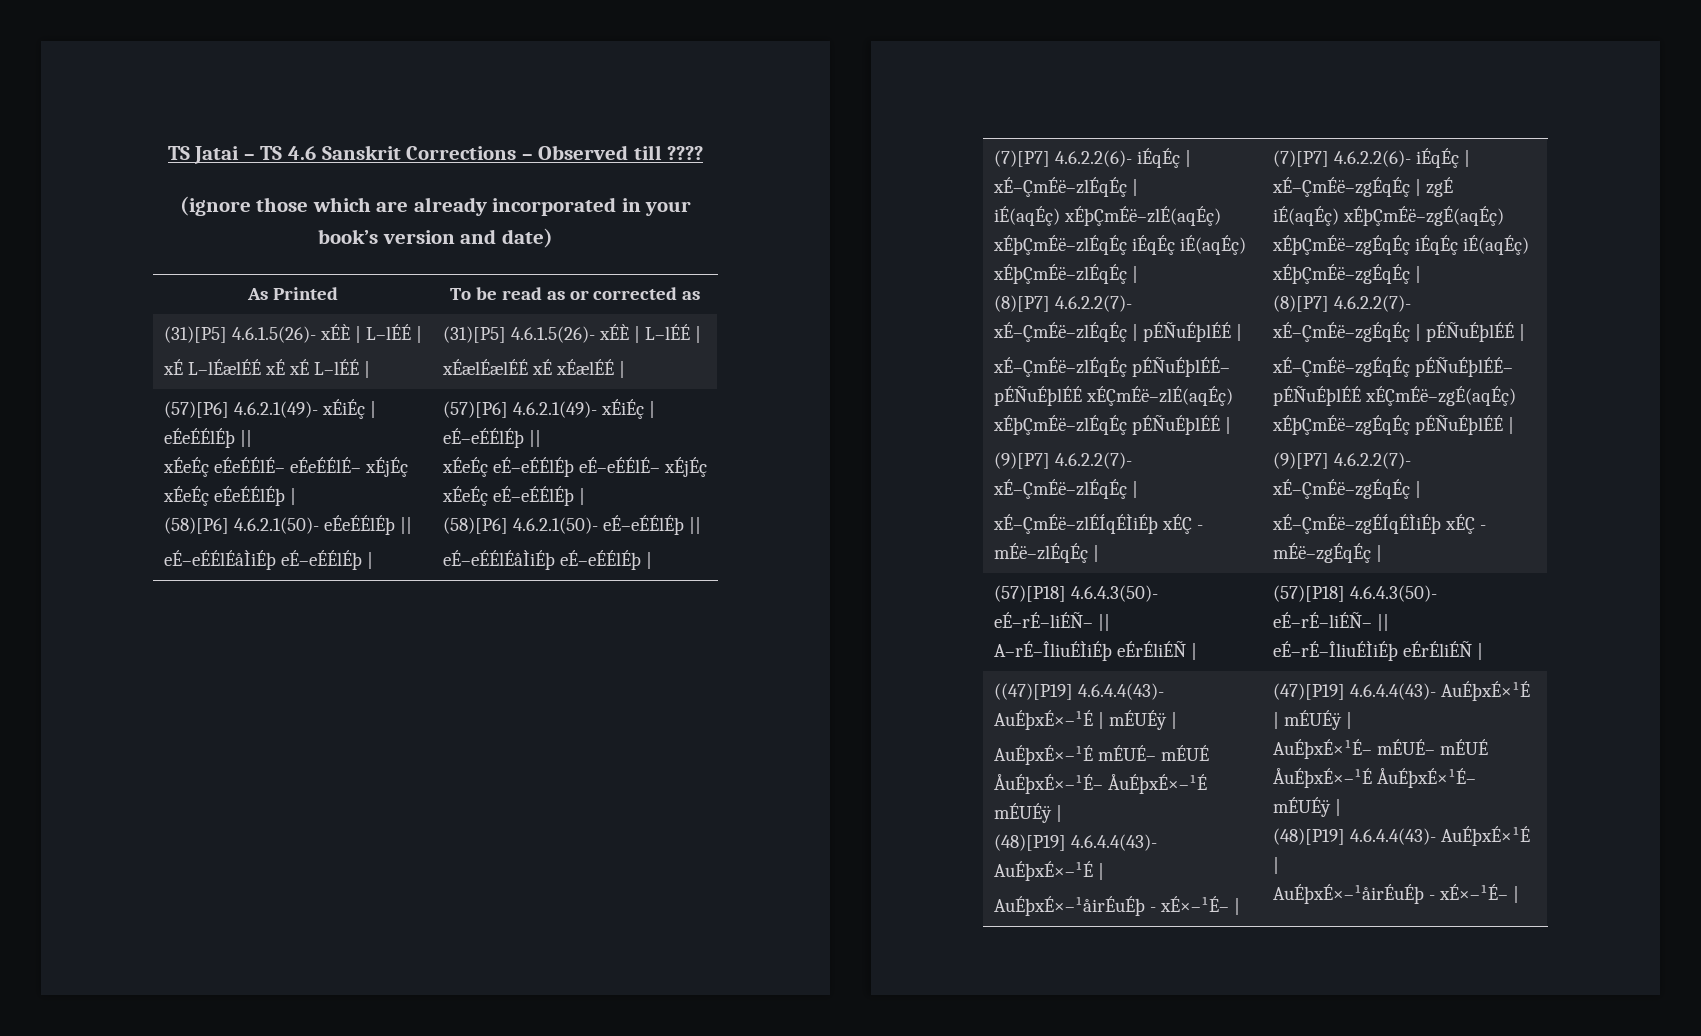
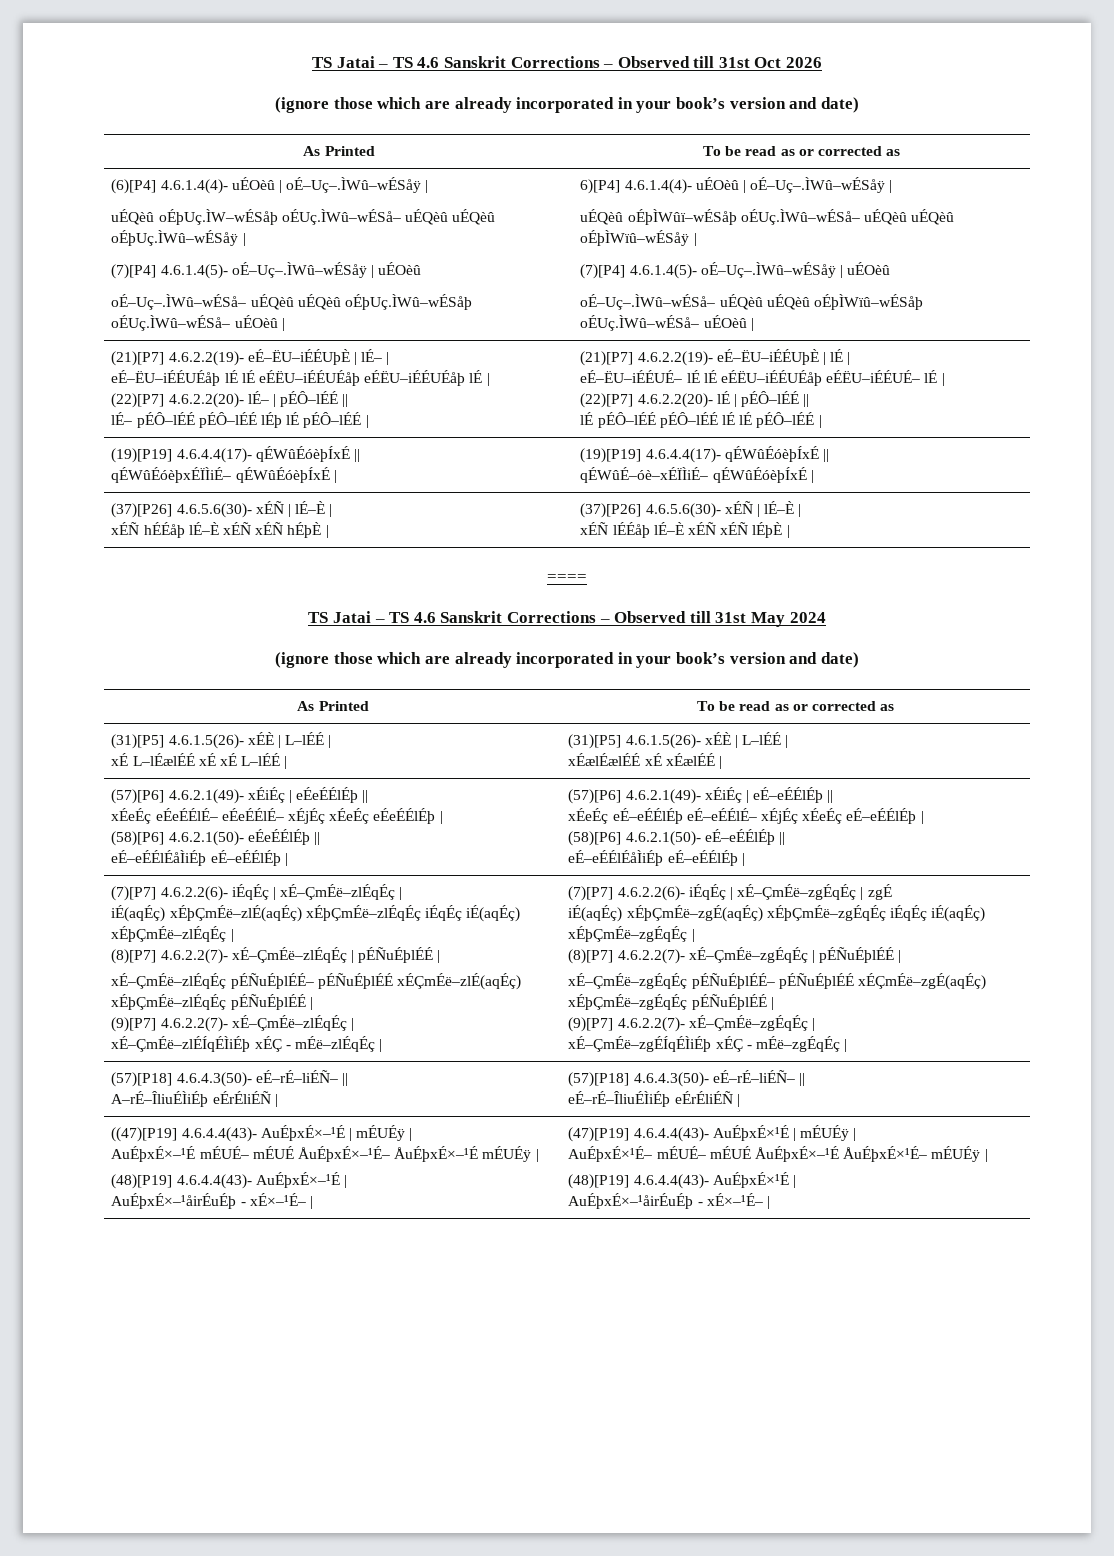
[667,146,704,160] ???? -> [718,57,823,68] [275,97,859,113] [303,146,375,156] [702,146,901,156] [111,177,429,194] [111,209,496,225] [111,230,246,246] [111,262,422,279] [111,294,472,310] [111,315,285,331] [580,177,893,194] [580,209,955,225] [580,230,697,246] [580,262,891,279] [580,294,923,310] [580,315,754,331] [111,349,390,366] [111,370,490,386] [111,391,349,408] [111,412,369,428] [580,349,851,366] [580,370,945,386] [580,391,810,408] [580,412,822,428] [111,446,360,463] [111,467,337,483] [580,446,829,463] [580,467,814,483] [111,501,333,518] [111,522,329,538] [580,501,802,518] [580,522,790,538] [547,574,587,582] [308,611,826,627] 31st Oct 2026 // (ignore those which are already incorporated in your book’s version and date) // As Printed | To be read as or corrected as // (6)[P4] 4.6.1.4(4)- uÉOèû | oÉ–Uç–.ÌWû–wÉSåÿ | // uÉQèû oÉþUç.ÌW–wÉSåþ oÉUç.ÌWû–wÉSå– uÉQèû uÉQèû oÉþUç.ÌWû–wÉSåÿ | // (7)[P4] 4.6.1.4(5)- oÉ–Uç–.ÌWû–wÉSåÿ | uÉOèû // oÉ–Uç–.ÌWû–wÉSå– uÉQèû uÉQèû oÉþUç.ÌWû–wÉSåþ oÉUç.ÌWû–wÉSå– uÉOèû | | 6)[P4] 4.6.1.4(4)- uÉOèû | oÉ–Uç–.ÌWû–wÉSåÿ | // uÉQèû oÉþÌWûï–wÉSåþ oÉUç.ÌWû–wÉSå– uÉQèû uÉQèû oÉþÌWïû–wÉSåÿ | // (7)[P4] 4.6.1.4(5)- oÉ–Uç–.ÌWû–wÉSåÿ | uÉOèû // oÉ–Uç–.ÌWû–wÉSå– uÉQèû uÉQèû oÉþÌWïû–wÉSåþ oÉUç.ÌWû–wÉSå– uÉOèû | // (21)[P7] 4.6.2.2(19)- eÉ–ËU–iÉÉUþÈ | lÉ– | // eÉ–ËU–iÉÉUÉåþ lÉ lÉ eÉËU–iÉÉUÉåþ eÉËU–iÉÉUÉåþ lÉ | // (22)[P7] 4.6.2.2(20)- lÉ– | pÉÔ–lÉÉ || // lÉ– pÉÔ–lÉÉ pÉÔ–lÉÉ lÉþ lÉ pÉÔ–lÉÉ | | (21)[P7] 4.6.2.2(19)- eÉ–ËU–iÉÉUþÈ | lÉ | // eÉ–ËU–iÉÉUÉ– lÉ lÉ eÉËU–iÉÉUÉåþ eÉËU–iÉÉUÉ– lÉ | // (22)[P7] 4.6.2.2(20)- lÉ | pÉÔ–lÉÉ || // lÉ pÉÔ–lÉÉ pÉÔ–lÉÉ lÉ lÉ pÉÔ–lÉÉ | // (19)[P19] 4.6.4.4(17)- qÉWûÉóèþÍxÉ || // qÉWûÉóèþxÉÏÌiÉ– qÉWûÉóèþÍxÉ | | (19)[P19] 4.6.4.4(17)- qÉWûÉóèþÍxÉ || // qÉWûÉ–óè–xÉÏÌiÉ– qÉWûÉóèþÍxÉ | // (37)[P26] 4.6.5.6(30)- xÉÑ | lÉ–È | // xÉÑ hÉÉåþ lÉ–È xÉÑ xÉÑ hÉþÈ | | (37)[P26] 4.6.5.6(30)- xÉÑ | lÉ–È | // xÉÑ lÉÉåþ lÉ–È xÉÑ xÉÑ lÉþÈ | // ==== // TS Jatai – TS 4.6 Sanskrit Corrections – Observed till 31st May 2024

